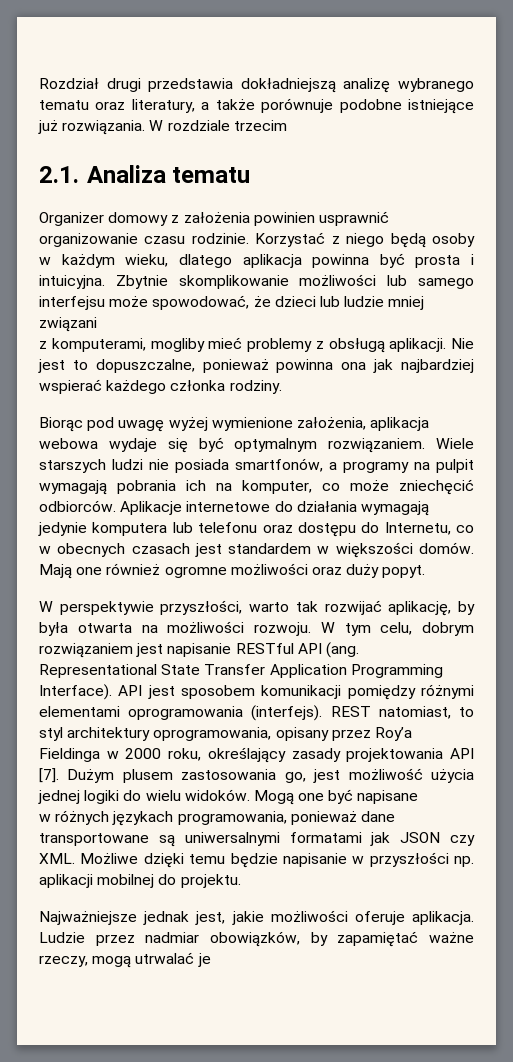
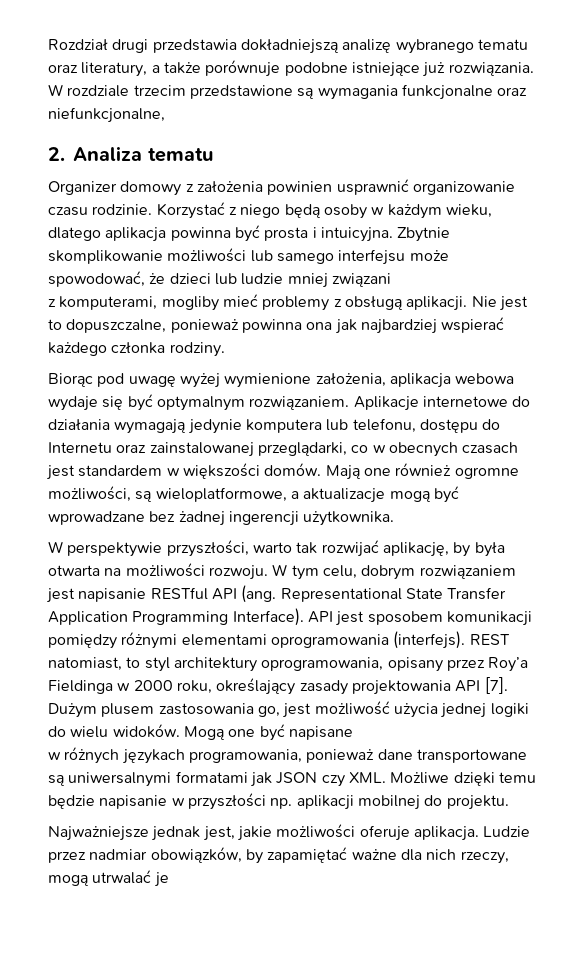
[39,166,79,183] // 2.1. -> [189,84,528,100] [48,107,165,123] [48,147,65,161] przedstawione są wymagania funkcjonalne oraz niefunkcjonalne, // 2.
[436,438,474,449] [39,458,474,473] [39,479,474,495] [39,500,116,512] Wiele starszych ludzi nie posiada smartfonów, a programy na pulpit wymagają pobrania ich na komputer, co może zniechęcić odbiorców. -> (350, 403) none
[198,522,451,537] telefonu oraz dostępu do Internetu, -> [352,418,501,433] [48,442,347,457] telefonu, dostępu do Internetu oraz zainstalowanej przeglądarki,
[230,563,426,578] możliwości oraz duży popyt. -> [48,486,459,503] [48,511,395,526] możliwości, są wieloplatformowe, a aktualizacje mogą być wprowadzane bez żadnej ingerencji użytkownika.
(475, 937) none -> [400,849,457,861] dla nich

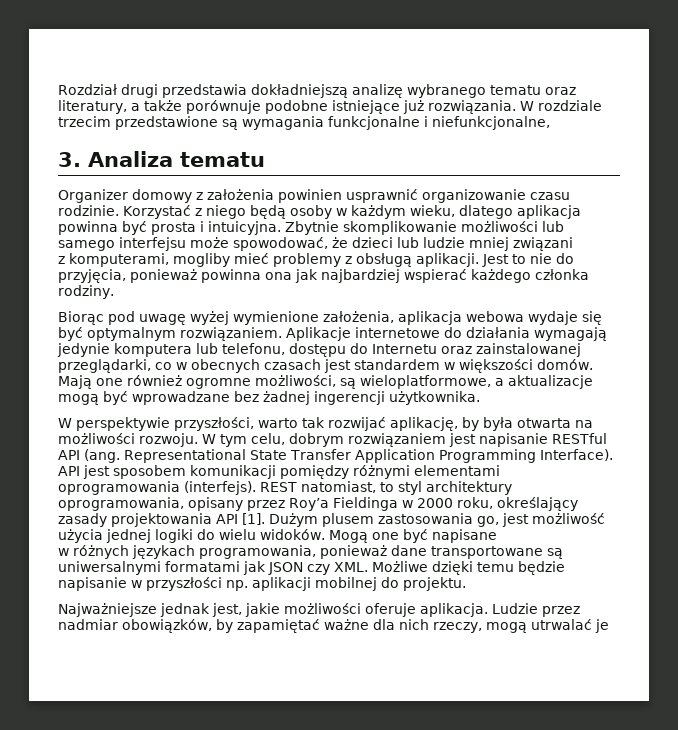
[497,87,528,96] oraz -> [424,116,428,127] i
[48,147,65,161] 2. -> [58,152,81,167] 3.
[471,296,528,311] [48,319,167,333] Nie jest to dopuszczalne, -> [482,253,574,267] [58,269,126,283] Jest to nie do przyjęcia,
[484,677,508,694] [7]. -> [242,513,265,525] [1].

